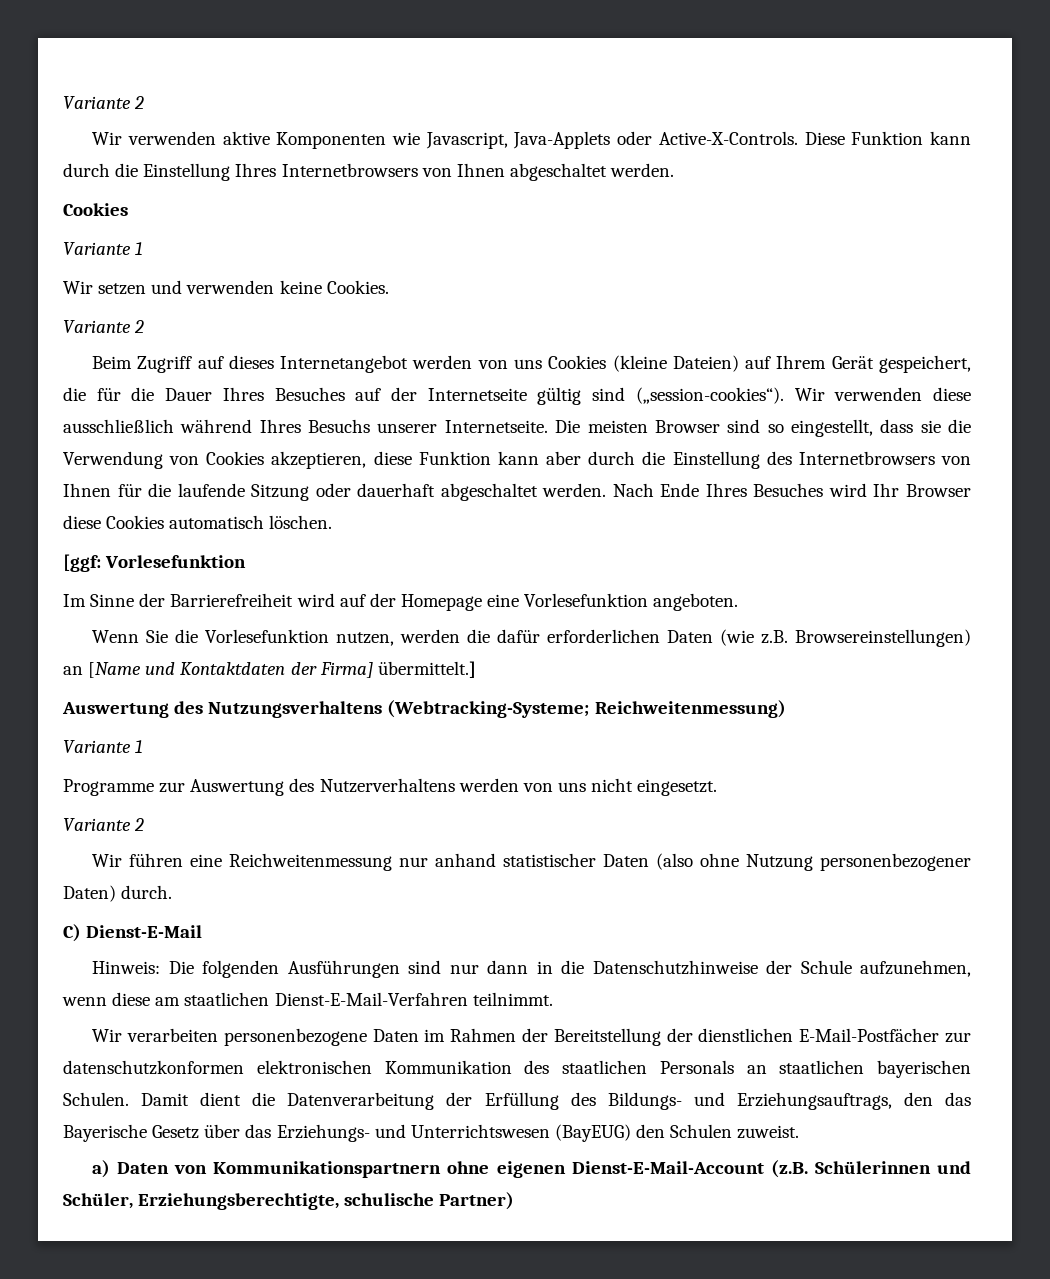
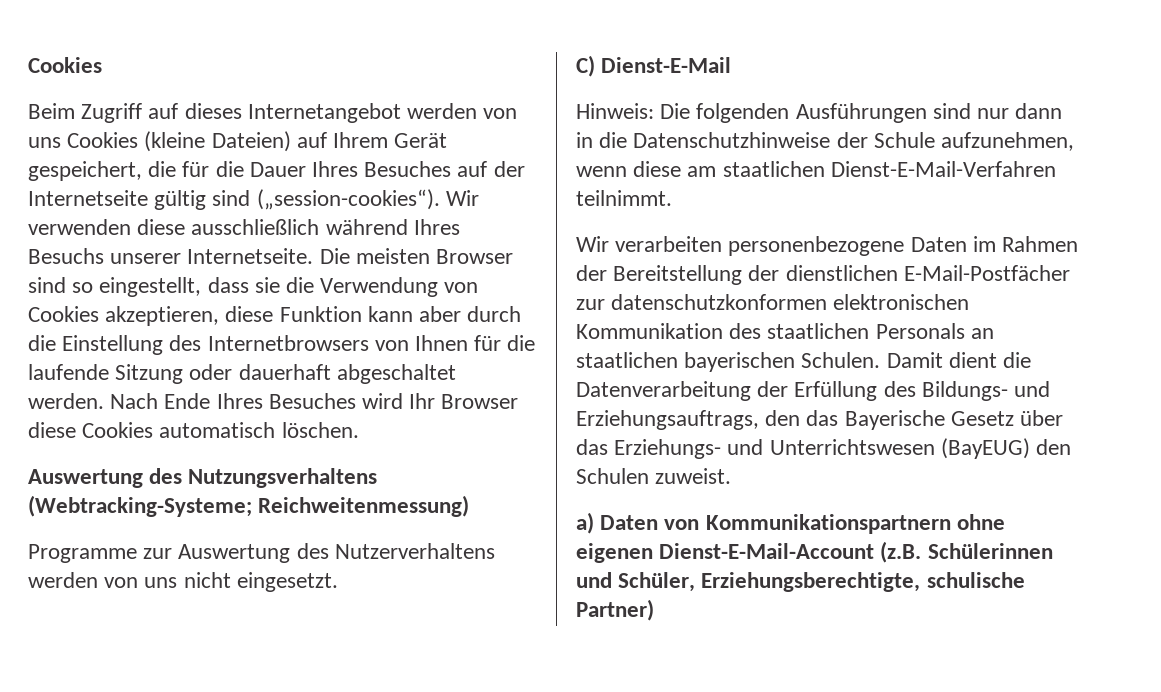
[63,96,145,109] [92,131,972,149] [63,163,675,181] [63,203,128,216] [63,242,143,255] [63,280,389,295] [63,320,145,333] Variante 2 // Wir verwenden aktive Komponenten wie Javascript, Java-Applets oder Active-X-Controls. Diese Funktion kann durch die Einstellung Ihres Internetbrowsers von Ihnen abgeschaltet werden. // Cookies // Variante 1 // Wir setzen und verwenden keine Cookies. // Variante 2 -> [28,57,102,73] Cookies
[63,554,247,572] [63,593,739,611] [92,629,972,647] [63,661,476,678] // [ggf: Vorlesefunktion // Im Sinne der Barrierefreiheit wird auf der Homepage eine Vorlesefunktion angeboten. // Wenn Sie die Vorlesefunktion nutzen, werden die dafür erforderlichen Daten (wie z.B. Browsereinstellungen) an [Name und Kontaktdaten der Firma] übermittelt.] -> (359, 430) none
[63,740,143,753] // Variante 1 -> (470, 506) none
[63,818,145,831] [92,853,971,871] [63,885,173,902] // Variante 2 // Wir führen eine Reichweitenmessung nur anhand statistischer Daten (also ohne Nutzung personenbezogener Daten) durch. -> (338, 582) none

